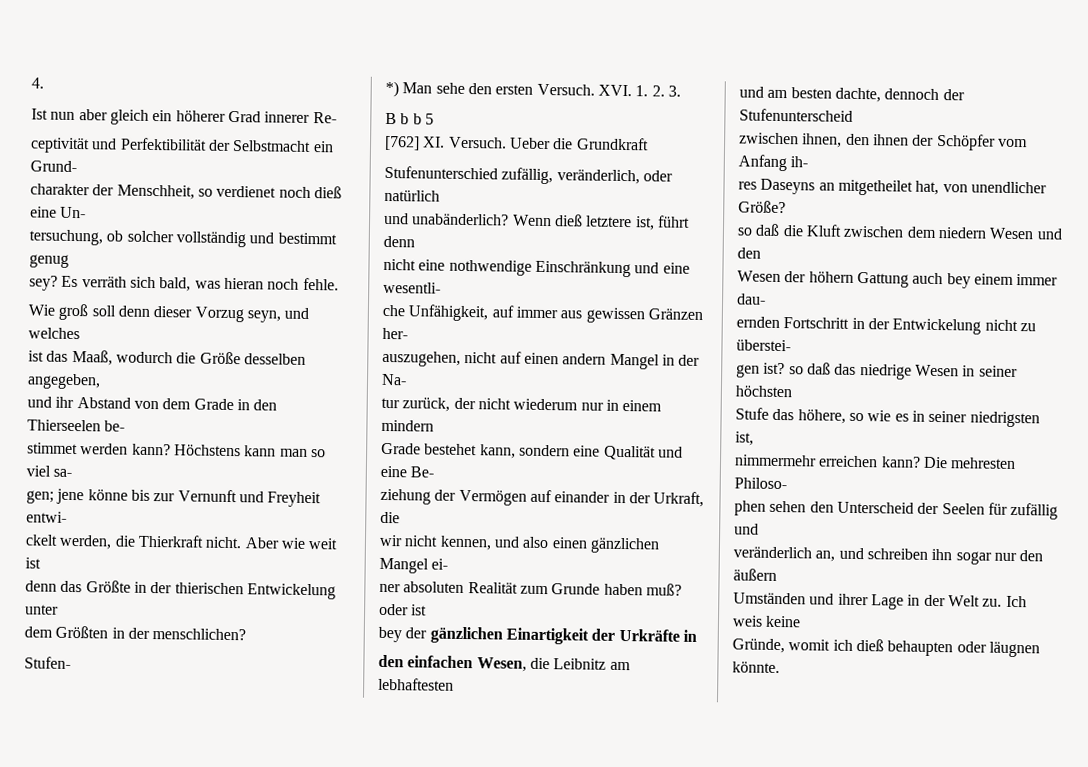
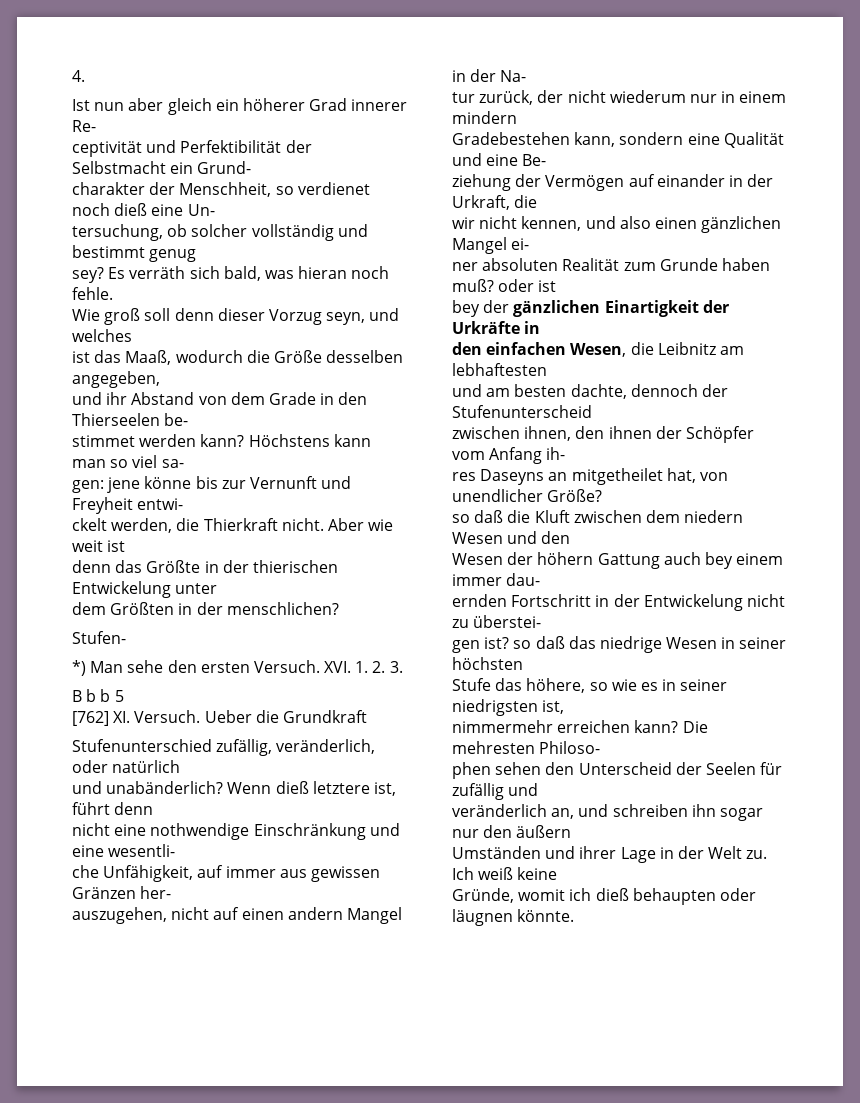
[26,490,54,504] gen; -> [72,480,104,493] gen:
[381,442,478,456] Grade bestehet -> [452,132,570,145] Gradebestehen
[732,615,763,627] weis -> [478,867,514,880] weiß

